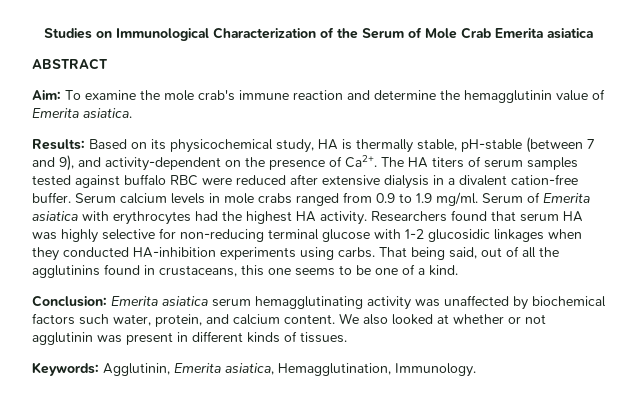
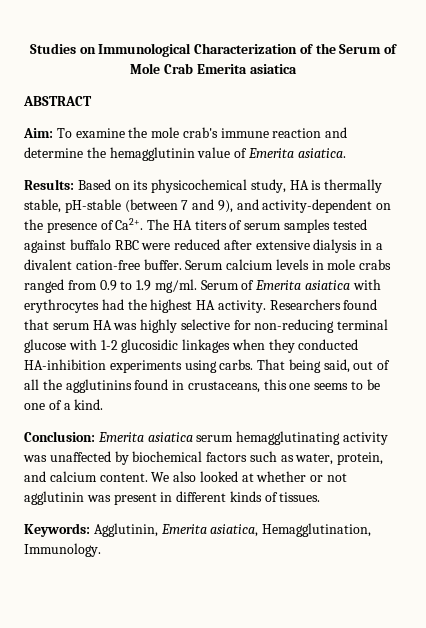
(109, 319) none -> [280,455,294,462] as

